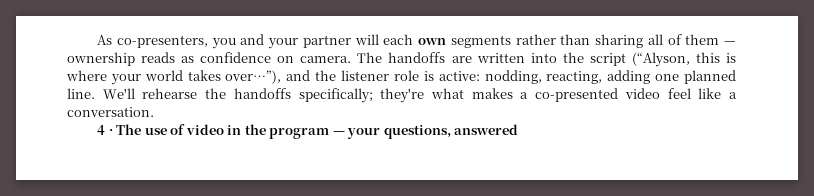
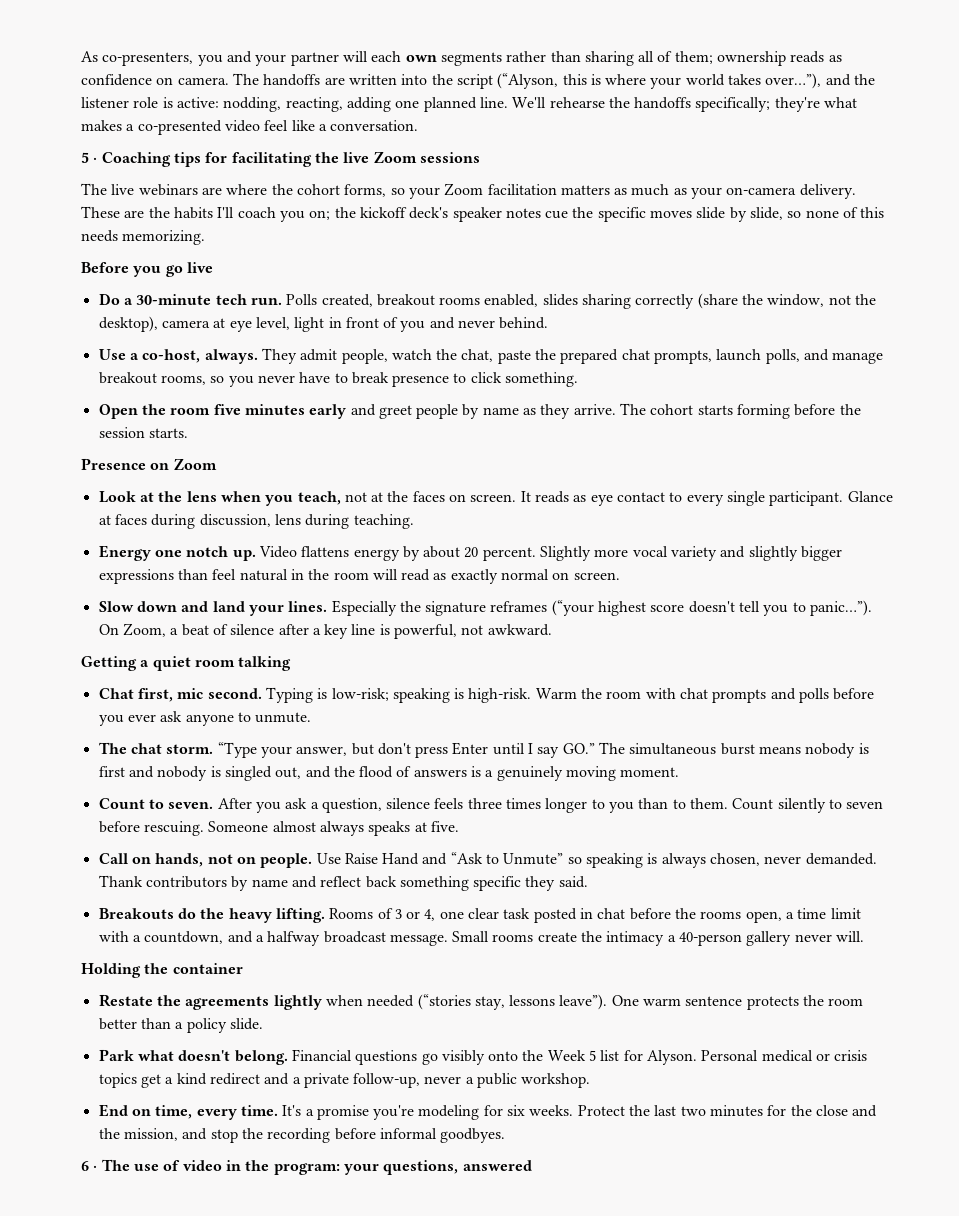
[685,34,737,45] them — -> [674,51,713,64] them;
[97,125,106,135] 4 -> [81,151,480,167] [81,183,856,199] [81,206,885,222] [81,230,206,245] [81,262,213,277] [98,293,877,309] [98,316,549,332] [98,348,884,364] [98,372,579,387] [98,403,861,419] [98,427,188,438] [81,458,217,470] [98,491,893,506] [98,514,414,529] [98,545,843,561] [98,569,620,584] [98,600,873,616] [98,623,552,639] [81,656,292,671] [98,687,875,703] [98,711,312,726] [98,742,869,758] [98,766,680,781] [98,798,884,813] [98,821,459,836] [98,852,877,868] [98,875,588,891] [98,908,861,923] [98,931,865,946] [81,963,243,978] [98,994,864,1010] [98,1018,263,1033] [98,1049,868,1065] [98,1073,591,1088] [98,1104,878,1120] [98,1128,506,1143] [81,1161,89,1171] 5 · Coaching tips for facilitating the live Zoom sessions // The live webinars are where the cohort forms, so your Zoom facilitation matters as much as your on-camera delivery. These are the habits I'll coach you on; the kickoff deck's speaker notes cue the specific moves slide by slide, so none of this needs memorizing. // Before you go live // Do a 30-minute tech run. Polls created, breakout rooms enabled, slides sharing correctly (share the window, not the desktop), camera at eye level, light in front of you and never behind. // Use a co-host, always. They admit people, watch the chat, paste the prepared chat prompts, launch polls, and manage breakout rooms, so you never have to break presence to click something. // Open the room five minutes early and greet people by name as they arrive. The cohort starts forming before the session starts. // Presence on Zoom // Look at the lens when you teach, not at the faces on screen. It reads as eye contact to every single participant. Glance at faces during discussion, lens during teaching. // Energy one notch up. Video flattens energy by about 20 percent. Slightly more vocal variety and slightly bigger expressions than feel natural in the room will read as exactly normal on screen. // Slow down and land your lines. Especially the signature reframes (“your highest score doesn't tell you to panic…”). On Zoom, a beat of silence after a key line is powerful, not awkward. // Getting a quiet room talking // Chat first, mic second. Typing is low-risk; speaking is high-risk. Warm the room with chat prompts and polls before you ever ask anyone to unmute. // The chat storm. “Type your answer, but don't press Enter until I say GO.” The simultaneous burst means nobody is first and nobody is singled out, and the flood of answers is a genuinely moving moment. // Count to seven. After you ask a question, silence feels three times longer to you than to them. Count silently to seven before rescuing. Someone almost always speaks at five. // Call on hands, not on people. Use Raise Hand and “Ask to Unmute” so speaking is always chosen, never demanded. Thank contributors by name and reflect back something specific they said. // Breakouts do the heavy lifting. Rooms of 3 or 4, one clear task posted in chat before the rooms open, a time limit with a countdown, and a halfway broadcast message. Small rooms create the intimacy a 40-person gallery never will. // Holding the container // Restate the agreements lightly when needed (“stories stay, lessons leave”). One warm sentence protects the room better than a policy slide. // Park what doesn't belong. Financial questions go visibly onto the Week 5 list for Alyson. Personal medical or crisis topics get a kind redirect and a private follow-up, never a public workshop. // End on time, every time. It's a promise you're modeling for six weeks. Protect the last two minutes for the close and the mission, and stop the recording before informal goodbyes. // 6
[269,128,345,139] program — -> [273,1163,340,1175] program:

